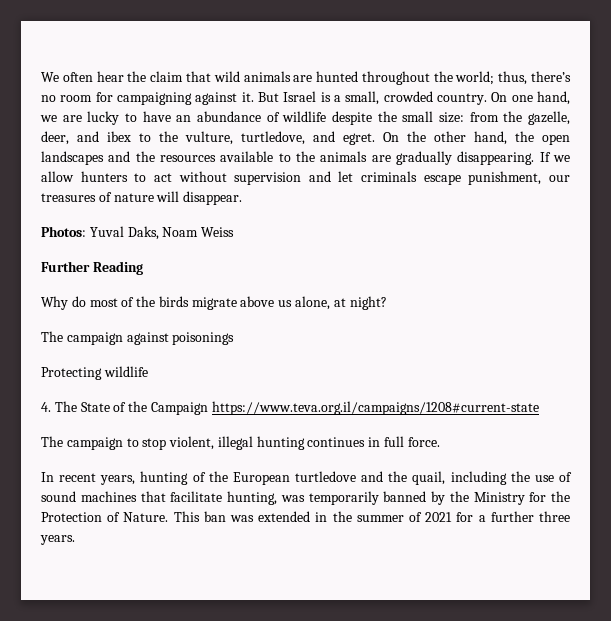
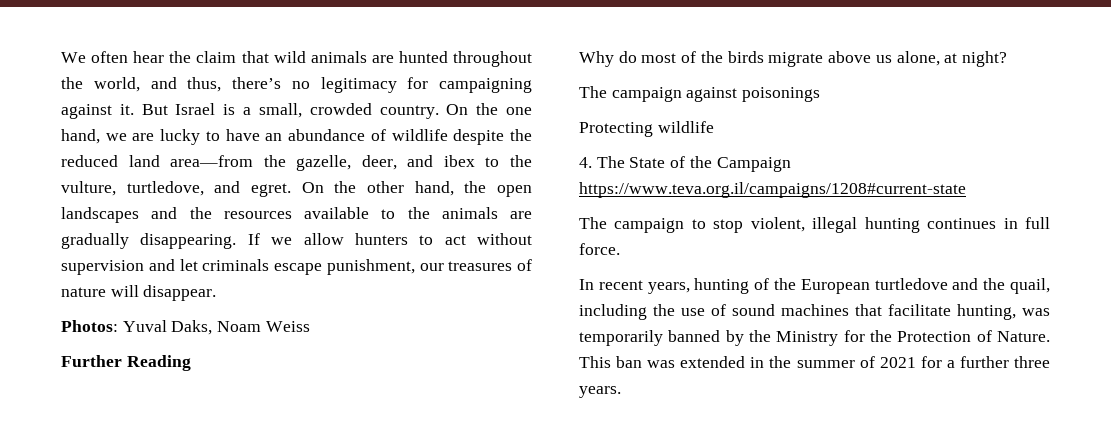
[455,71,495,85] world; -> [93,77,177,92] world, and
[60,95,93,102] room -> [320,77,397,93] legitimacy
(508, 97) none -> [476,103,499,115] the
[402,111,499,123] small size: from -> [61,155,254,167] reduced land area—from

